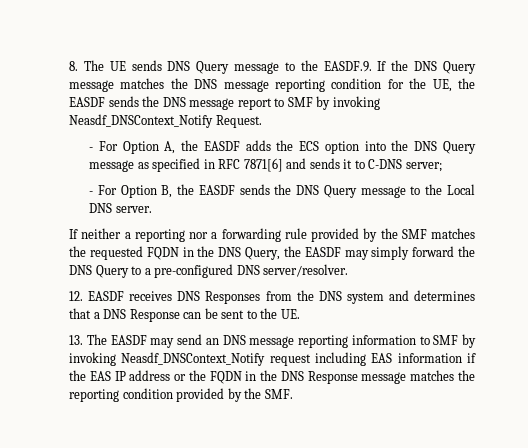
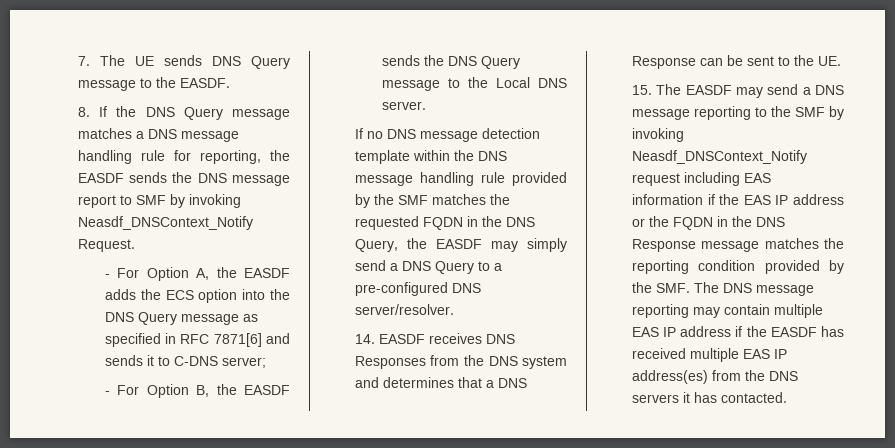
[69,61,79,71] 8. -> [77,56,90,66] 7.
[323,61,372,72] EASDF.9. -> [179,78,230,88] [77,107,90,117] EASDF. // 8.
[170,78,452,92] the DNS message reporting condition for the UE, -> [135,129,239,142] [77,150,261,164] a DNS message handling rule for reporting,
[81,228,281,242] neither a reporting nor a forwarding -> [366,128,540,142] [354,150,507,164] [354,172,474,186] no DNS message detection template within the DNS message handling
[412,246,475,257] forward the -> [354,260,398,271] send a
[69,291,84,301] 12. -> [354,334,375,344] 14.
[69,335,84,345] 13. -> [631,85,652,95] 15.
[205,335,430,348] an DNS message reporting information to -> [802,85,844,95] [631,106,791,120] a DNS message reporting to the
(293, 394) none -> [693,282,814,296] [631,304,823,318] [631,326,844,337] [631,348,787,362] [631,370,798,384] [631,392,787,403] The DNS message reporting may contain multiple EAS IP address if the EASDF has received multiple EAS IP address(es) from the DNS servers it has contacted.

